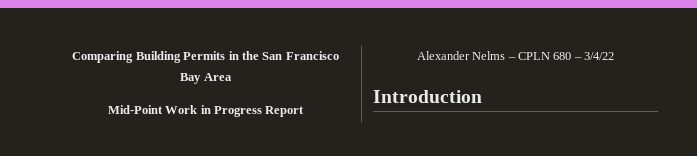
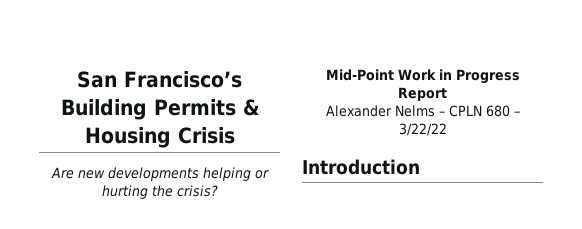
[72,51,339,63] [180,73,232,84] Comparing Building Permits in the San Francisco Bay Area -> [77,71,243,88] [60,99,259,120] [84,127,235,148] [50,167,269,181] [101,185,218,199] San Francisco’s Building Permits & Housing Crisis // Are new developments helping or hurting the crisis?
[584,52,615,60] 3/4/22 -> [398,123,447,136] 3/22/22

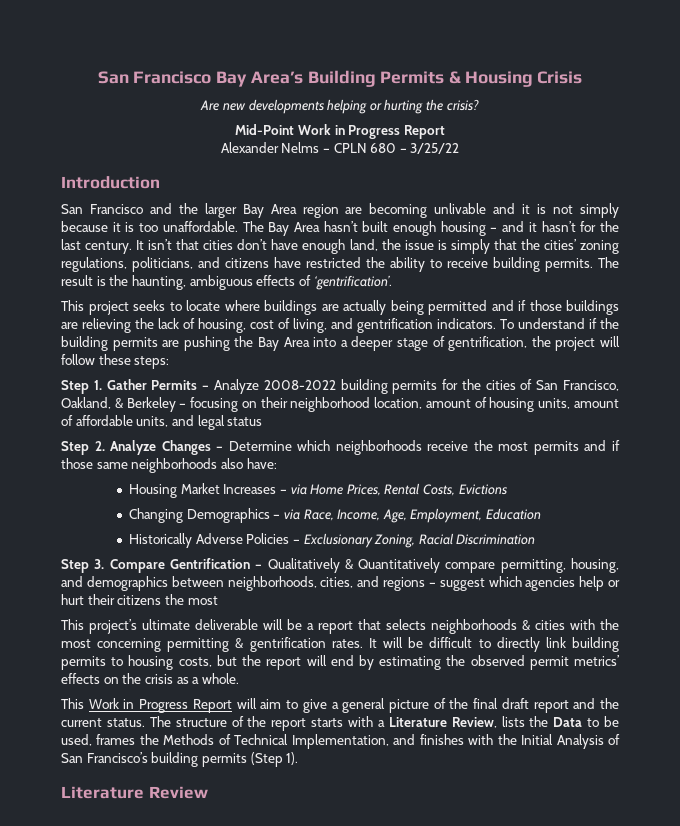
[77,71,243,88] San Francisco’s -> [97,71,303,87] San Francisco Bay Area’s
[398,123,447,136] 3/22/22 -> [410,143,460,154] 3/25/22
(420, 167) none -> [61,203,619,218] [61,221,619,236] [61,239,619,254] [61,257,619,272] [61,275,393,290] [61,300,619,315] [61,318,619,333] [61,336,621,351] [61,354,170,369] [61,379,619,394] [61,397,619,412] [61,415,263,430] [61,440,621,455] [61,458,277,473] [128,483,507,498] [128,508,542,523] [128,533,536,548] [61,558,619,573] [61,576,620,591] [61,594,218,605] [61,619,619,634] [61,637,619,652] [61,655,620,670] [61,673,239,684] [61,698,619,713] [61,716,619,731] [61,734,620,749] [61,752,299,767] [61,786,208,799] // San Francisco and the larger Bay Area region are becoming unlivable and it is not simply because it is too unaffordable. The Bay Area hasn’t built enough housing – and it hasn’t for the last century. It isn’t that cities don’t have enough land, the issue is simply that the cities’ zoning regulations, politicians, and citizens have restricted the ability to receive building permits. The result is the haunting, ambiguous effects of ‘gentrification’. // This project seeks to locate where buildings are actually being permitted and if those buildings are relieving the lack of housing, cost of living, and gentrification indicators. To understand if the building permits are pushing the Bay Area into a deeper stage of gentrification, the project will follow these steps: // Step 1. Gather Permits – Analyze 2008-2022 building permits for the cities of San Francisco, Oakland, & Berkeley – focusing on their neighborhood location, amount of housing units, amount of affordable units, and legal status // Step 2. Analyze Changes – Determine which neighborhoods receive the most permits and if those same neighborhoods also have: // Housing Market Increases – via Home Prices, Rental Costs, Evictions // Changing Demographics – via Race, Income, Age, Employment, Education // Historically Adverse Policies – Exclusionary Zoning, Racial Discrimination // Step 3. Compare Gentrification – Qualitatively & Quantitatively compare permitting, housing, and demographics between neighborhoods, cities, and regions – suggest which agencies help or hurt their citizens the most // This project’s ultimate deliverable will be a report that selects neighborhoods & cities with the most concerning permitting & gentrification rates. It will be difficult to directly link building permits to housing costs, but the report will end by estimating the observed permit metrics’ effects on the crisis as a whole. // This Work in Progress Report will aim to give a general picture of the final draft report and the current status. The structure of the report starts with a Literature Review, lists the Data to be used, frames the Methods of Technical Implementation, and finishes with the Initial Analysis of San Francisco’s building permits (Step 1). // Literature Review

